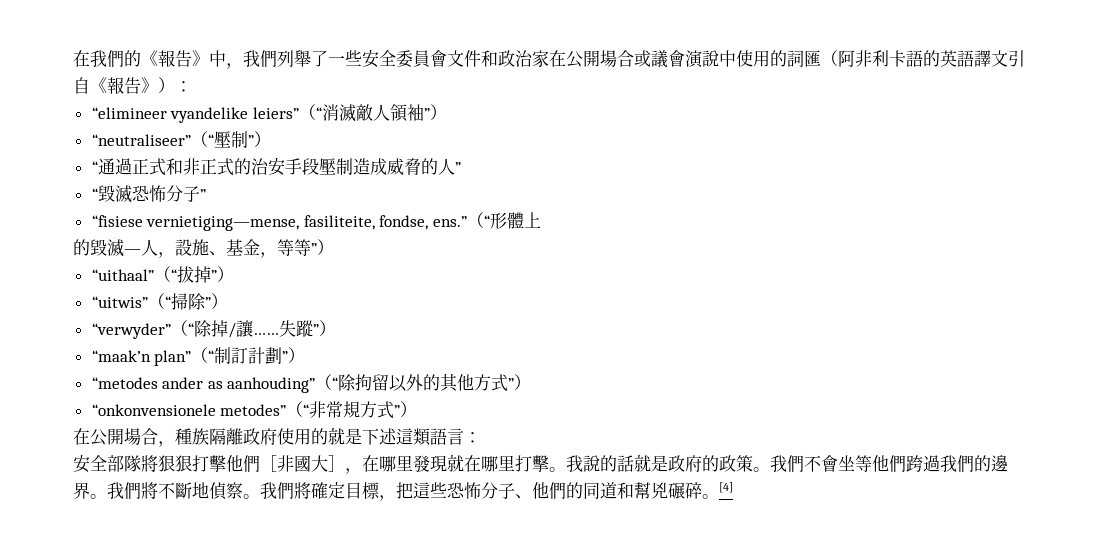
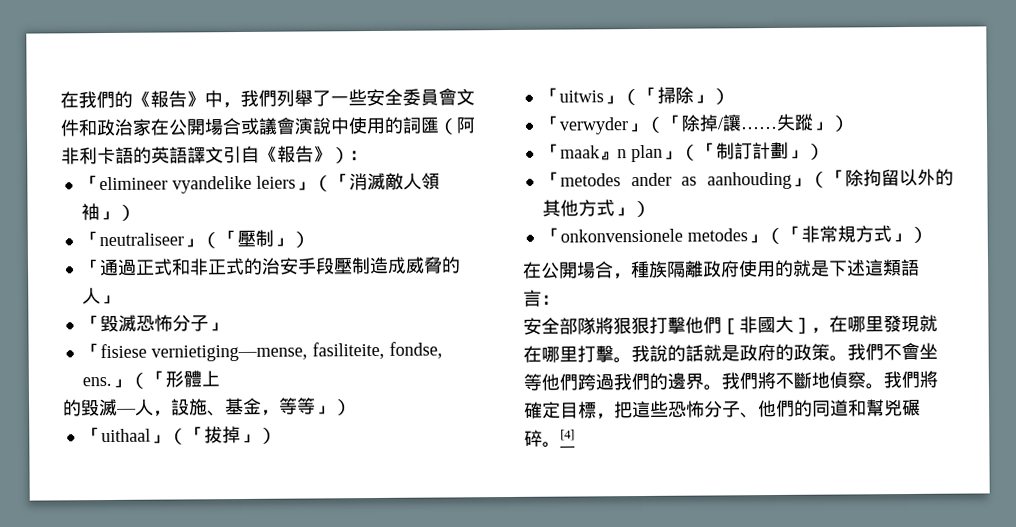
[91,104,322,123] “elimineer vyandelike leiers”（“ -> [80,173,350,194] 「elimineer vyandelike leiers」（「
[423,104,447,120] [91,131,271,148] [91,161,98,173] ”） // “neutraliseer”（“壓制”） // “ -> [98,204,136,221] [80,229,310,249] [80,259,101,275] 」） // 「neutraliseer」（「壓制」） // 「
[454,162,461,173] [91,188,98,200] ” // “ -> [99,294,119,305] [81,315,101,331] 」 // 「
[199,189,206,200] [91,215,143,227] ” // “fisiese -> [207,322,227,332] [81,343,147,359] 」 // 「fisiese
[433,212,491,228] ens.”（“ -> [81,370,166,389] ens.」（「
[311,239,334,255] [91,266,234,283] [91,293,228,310] [91,320,194,339] ”） // “uithaal”（“拔掉”） // “uitwis”（“掃除”） // “verwyder”（“ -> [315,399,352,416] [82,426,277,445] [540,86,730,106] [540,114,683,135] 」） // 「uithaal」（「拔掉」） // 「uitwis」（「掃除」） // 「verwyder」（「
[312,320,336,336] [91,347,215,366] ”） // “maak’n plan”（“ -> [811,115,850,132] [541,142,717,163] 」） // 「maak』n plan」（「
[282,347,306,363] [91,377,158,389] ”） // “metodes -> [787,143,825,160] [541,171,621,187] 」） // 「metodes
[227,374,339,393] aanhouding”（“ -> [707,169,846,190] aanhouding」（「
[508,374,532,390] [91,401,310,417] ”） // “onkonvensionele metodes”（“ -> [613,200,651,218] [541,225,802,245] 」） // 「onkonvensionele metodes」（「
[394,405,401,416] ” -> [890,232,910,243] 」

